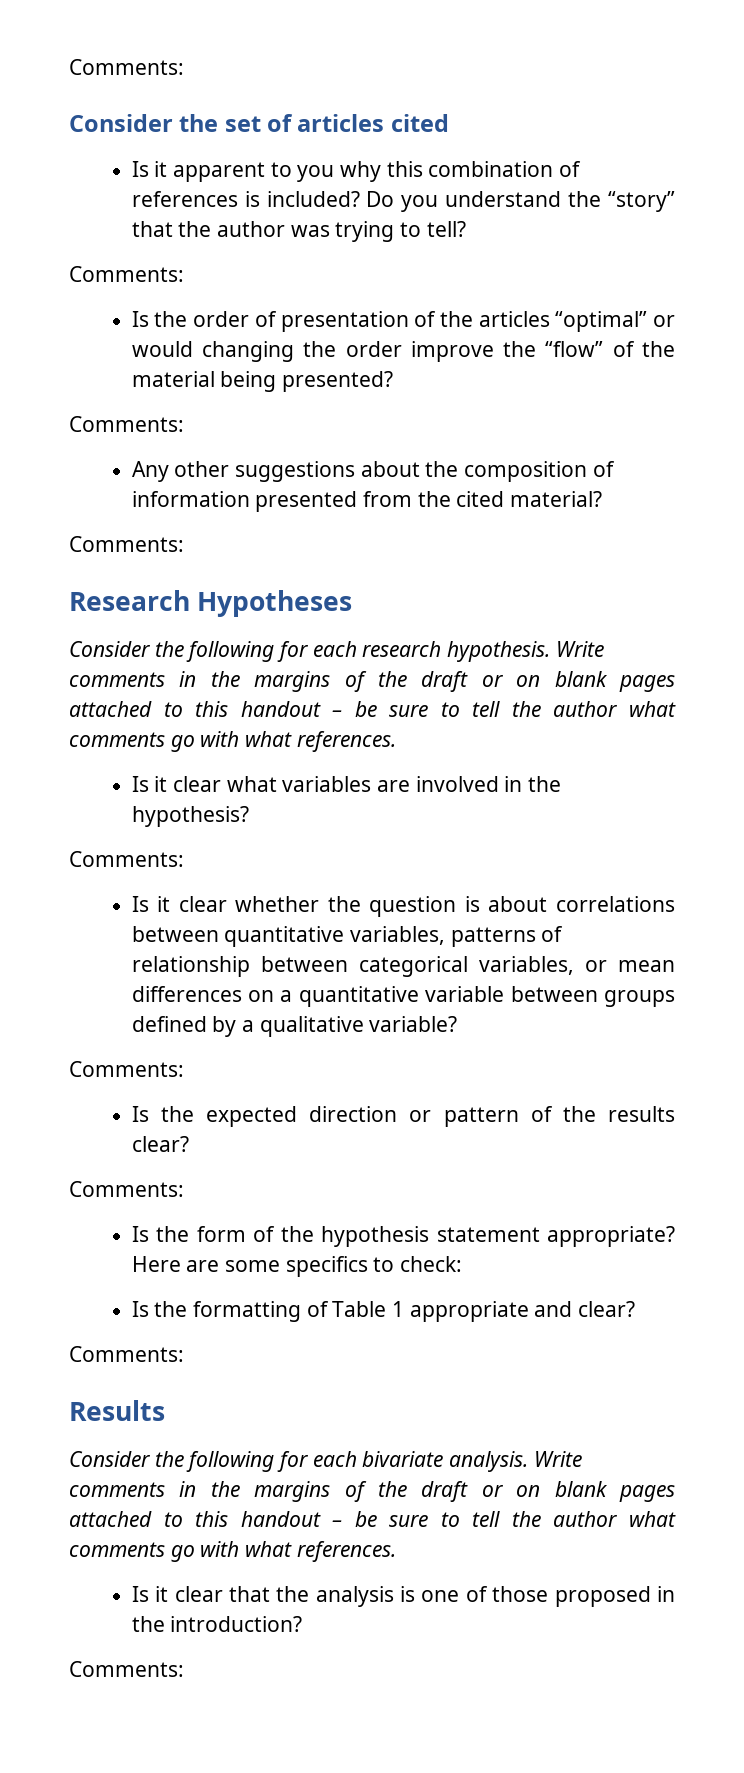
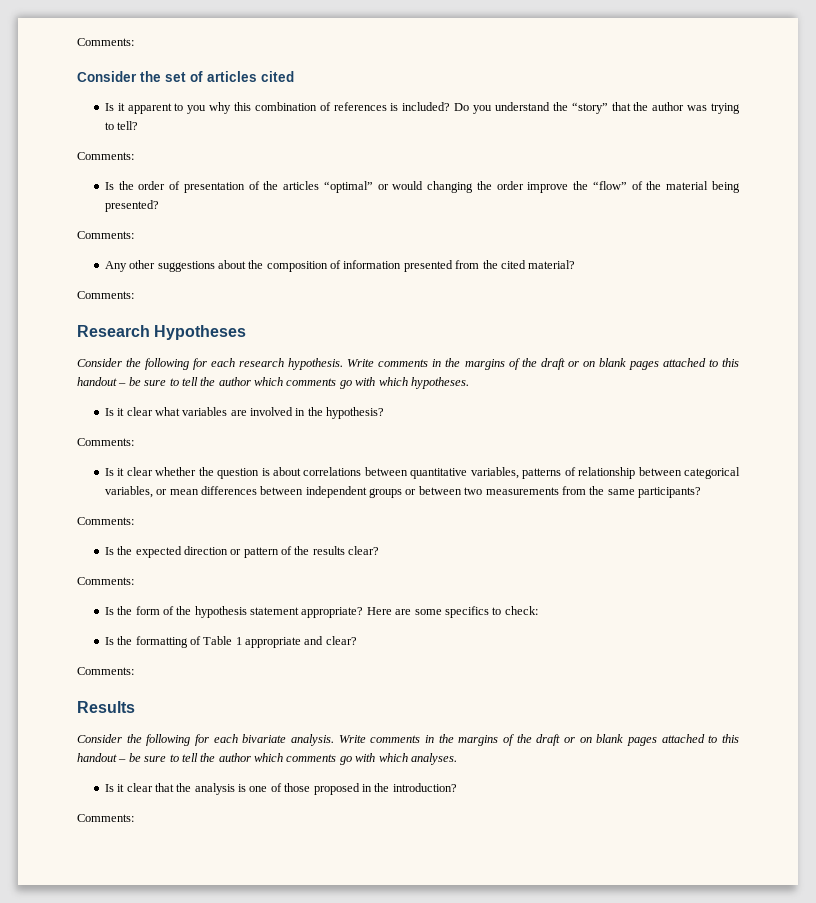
[629,701,676,717] [69,731,396,752] what comments go with what references. -> [254,377,469,389] which comments go with which hypotheses.
[248,986,675,1007] [131,1016,458,1037] on a quantitative variable between groups defined by a qualitative variable? -> [260,486,702,498] between independent groups or between two measurements from the same participants?
[629,1511,676,1527] [69,1541,396,1562] what comments go with what references. -> [254,753,457,765] which comments go with which analyses.

